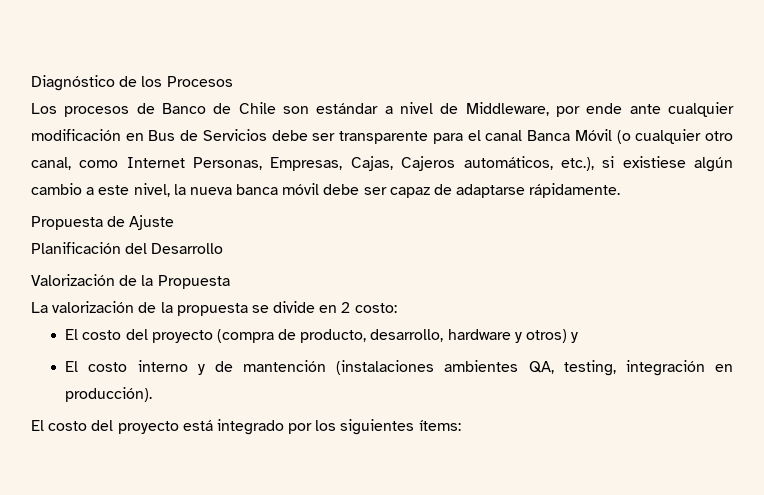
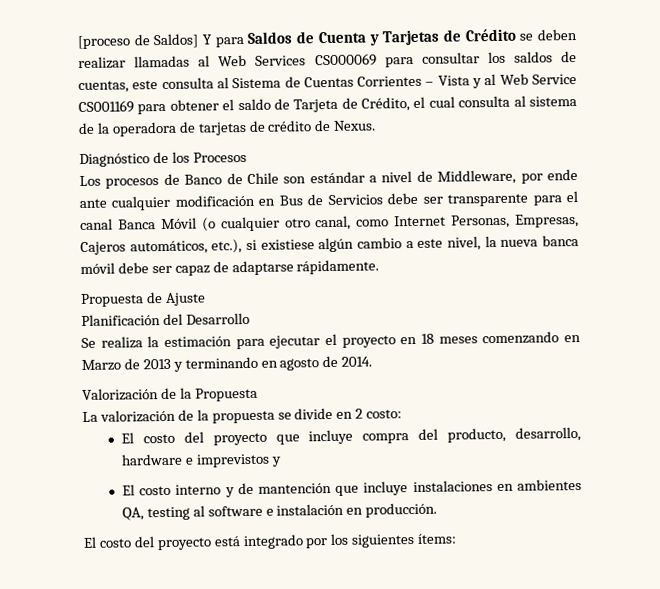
(31, 83) none -> [77,28,577,50] [78,51,578,70] [78,73,578,94] [78,95,577,115] [78,119,377,137] [proceso de Saldos] Y para Saldos de Cuenta y Tarjetas de Crédito se deben realizar llamadas al Web Services CS000069 para consultar los saldos de cuentas, este consulta al Sistema de Cuentas Corrientes – Vista y al Web Service CS001169 para obtener el saldo de Tarjeta de Crédito, el cual consulta al sistema de la operadora de tarjetas de crédito de Nexus. //
[350,156,393,171] Cajas, -> (579, 221) none
(224, 248) none -> [81,331,581,350] [81,355,373,372] // Se realiza la estimación para ejecutar el proyecto en 18 meses comenzando en Marzo de 2013 y terminando en agosto de 2014.
[216,329,297,343] (compra de -> [275,428,439,445] que incluye compra del
[514,329,568,343] y otros) -> [184,453,270,468] e imprevistos
[336,360,733,376] [65,387,153,402] (instalaciones ambientes QA, testing, integración en producción). -> [335,478,582,496] [121,502,438,521] que incluye instalaciones en ambientes QA, testing al software e instalación en producción.

